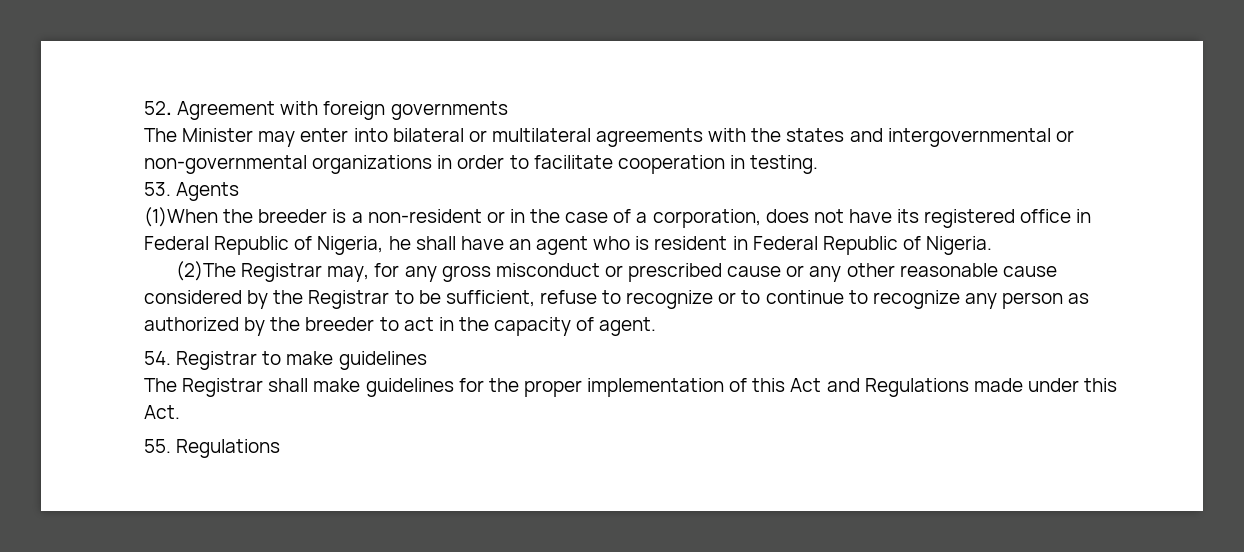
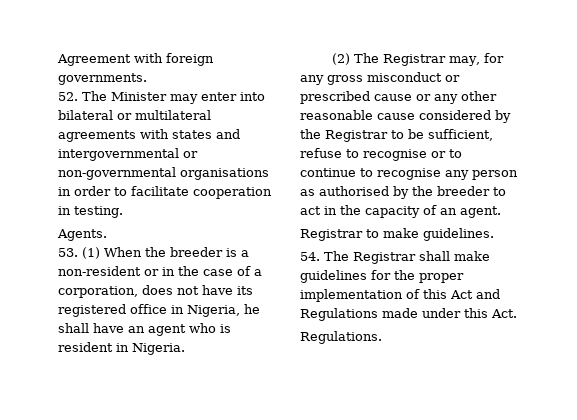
[144,101,172,115] 52. -> (57, 60) none
[390,101,508,120] governments // -> [58,73,147,85] [58,92,78,101] governments. // 52.
[751,128,782,142] the -> (169, 134) none
[312,155,433,174] organizations -> [180,168,269,180] organisations
(819, 164) none -> [57,229,107,241] // Agents.
[176,182,240,201] [144,207,218,227] Agents // (1)When -> [82,247,142,259] (1) When
[144,236,313,255] Federal Republic of -> (184, 309) none
[752,236,921,255] Federal Republic of -> (129, 347) none
[175,261,236,281] (2)The -> [331,53,379,65] (2) The
[626,290,714,309] recognize -> [363,149,427,161] recognise
[872,290,960,309] recognize -> [377,168,441,180] recognise
[144,317,239,331] authorized -> [319,186,389,196] authorised
(595, 324) none -> [440,208,457,215] an
[144,351,171,365] 54. -> (501, 212) none
[338,351,427,370] guidelines // -> [423,228,494,241] [300,252,320,261] guidelines. // 54.
[144,439,281,458] 55. Regulations -> [300,331,382,344] Regulations.

